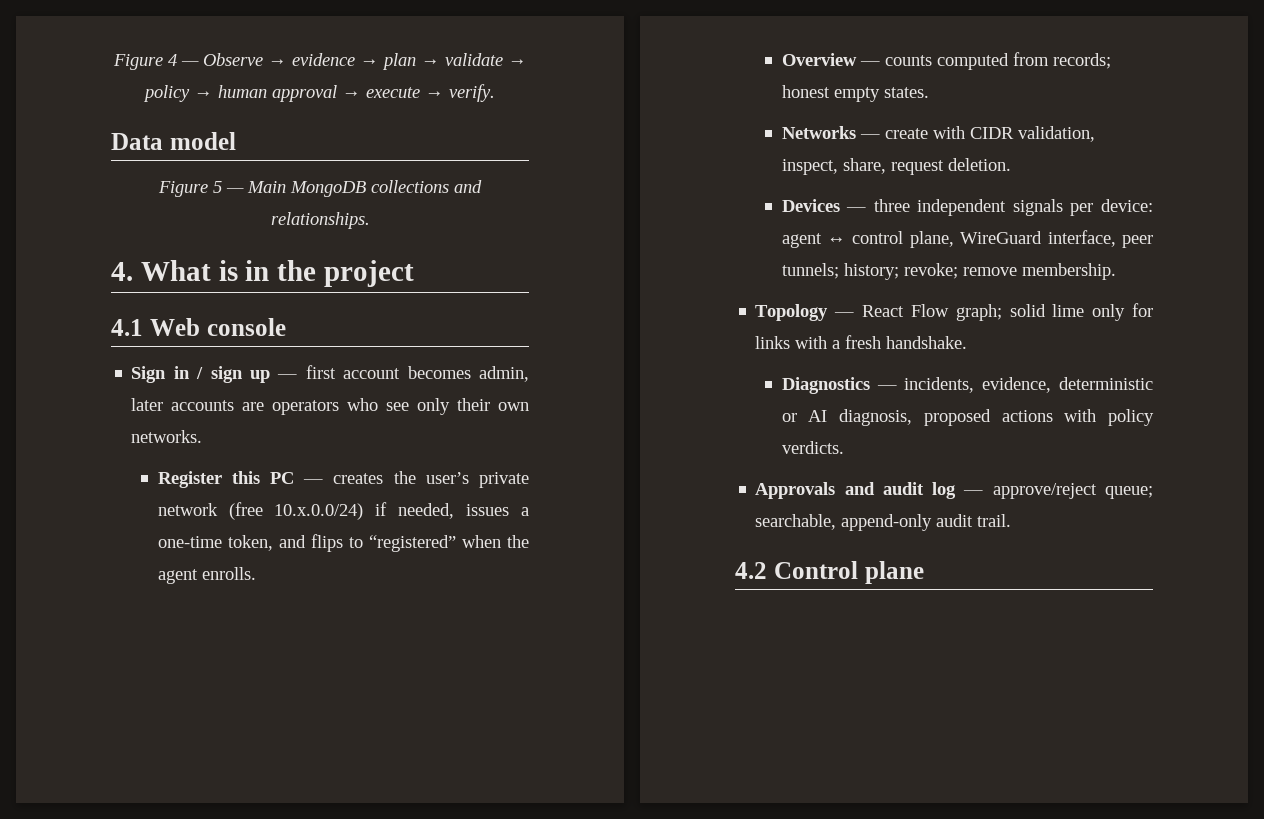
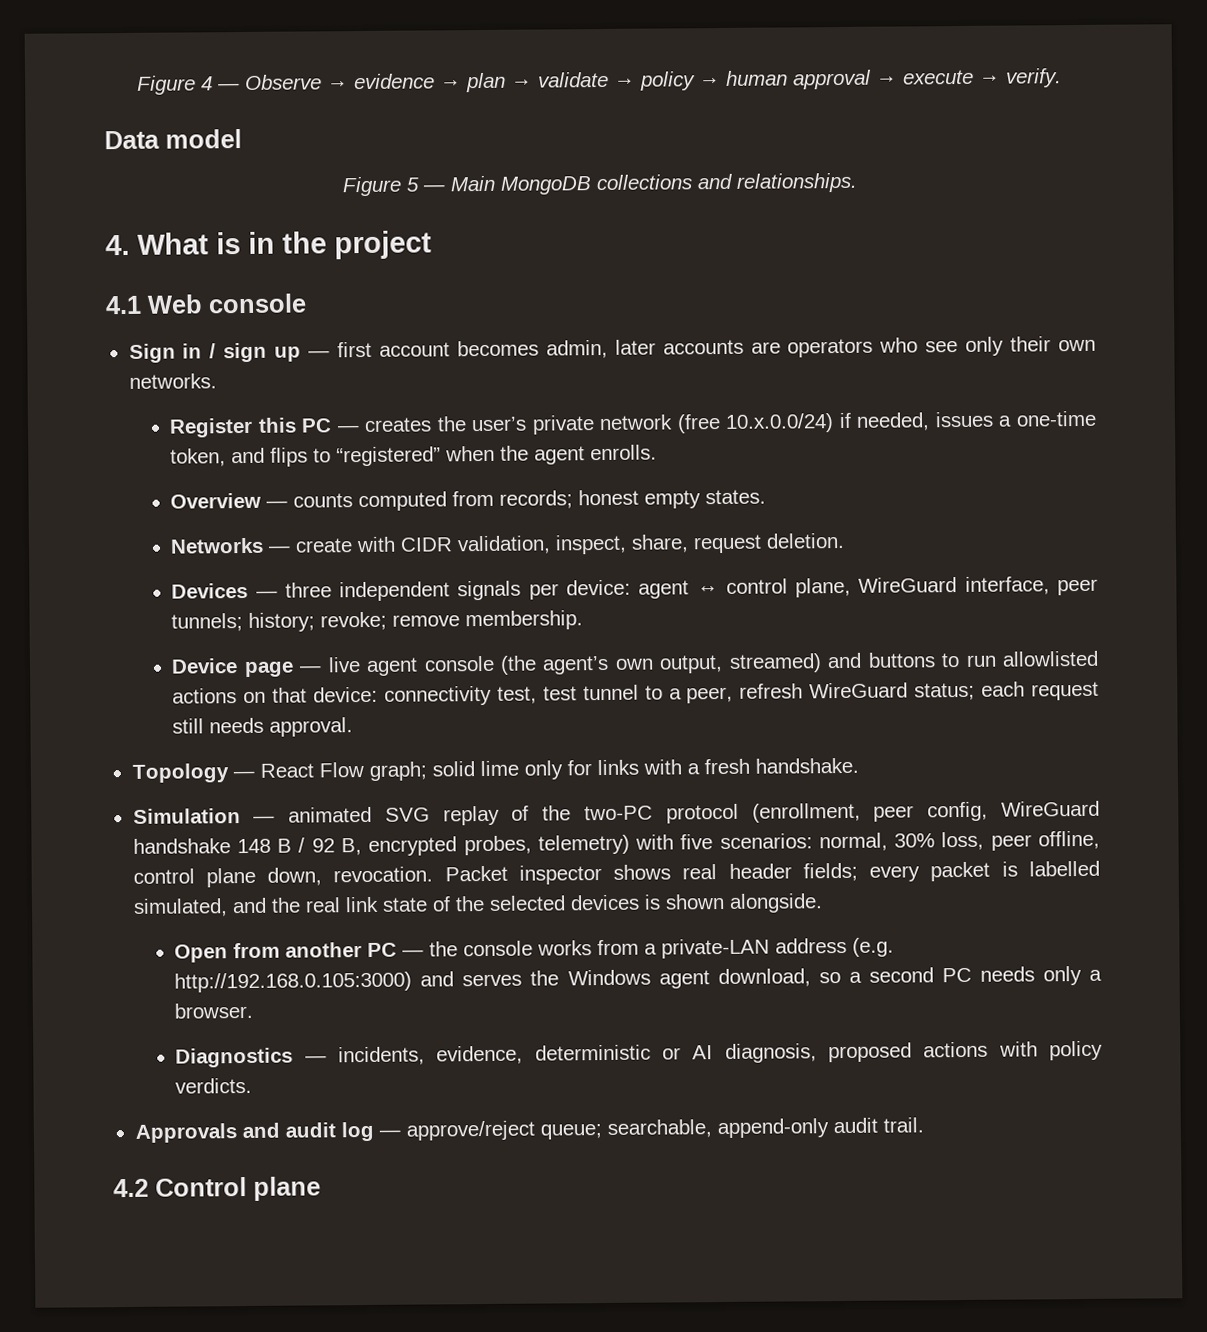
(1116, 271) none -> [171,650,1099,678] [172,681,1099,706] [172,717,354,737] // Device page — live agent console (the agent’s own output, streamed) and buttons to run allowlisted actions on that device: connectivity test, test tunnel to a peer, refresh WireGuard status; each request still needs approval.
(968, 342) none -> [132,800,1101,826] [132,830,1101,856] [132,860,1100,888] [132,893,823,917] [174,937,895,963] [174,966,1102,993] [174,1002,254,1019] // Simulation — animated SVG replay of the two-PC protocol (enrollment, peer config, WireGuard handshake 148 B / 92 B, encrypted probes, telemetry) with five scenarios: normal, 30% loss, peer offline, control plane down, revocation. Packet inspector shows real header fields; every packet is labelled simulated, and the real link state of the selected devices is shown alongside. // Open from another PC — the console works from a private-LAN address (e.g. http://192.168.0.105:3000) and serves the Windows agent download, so a second PC needs only a browser.

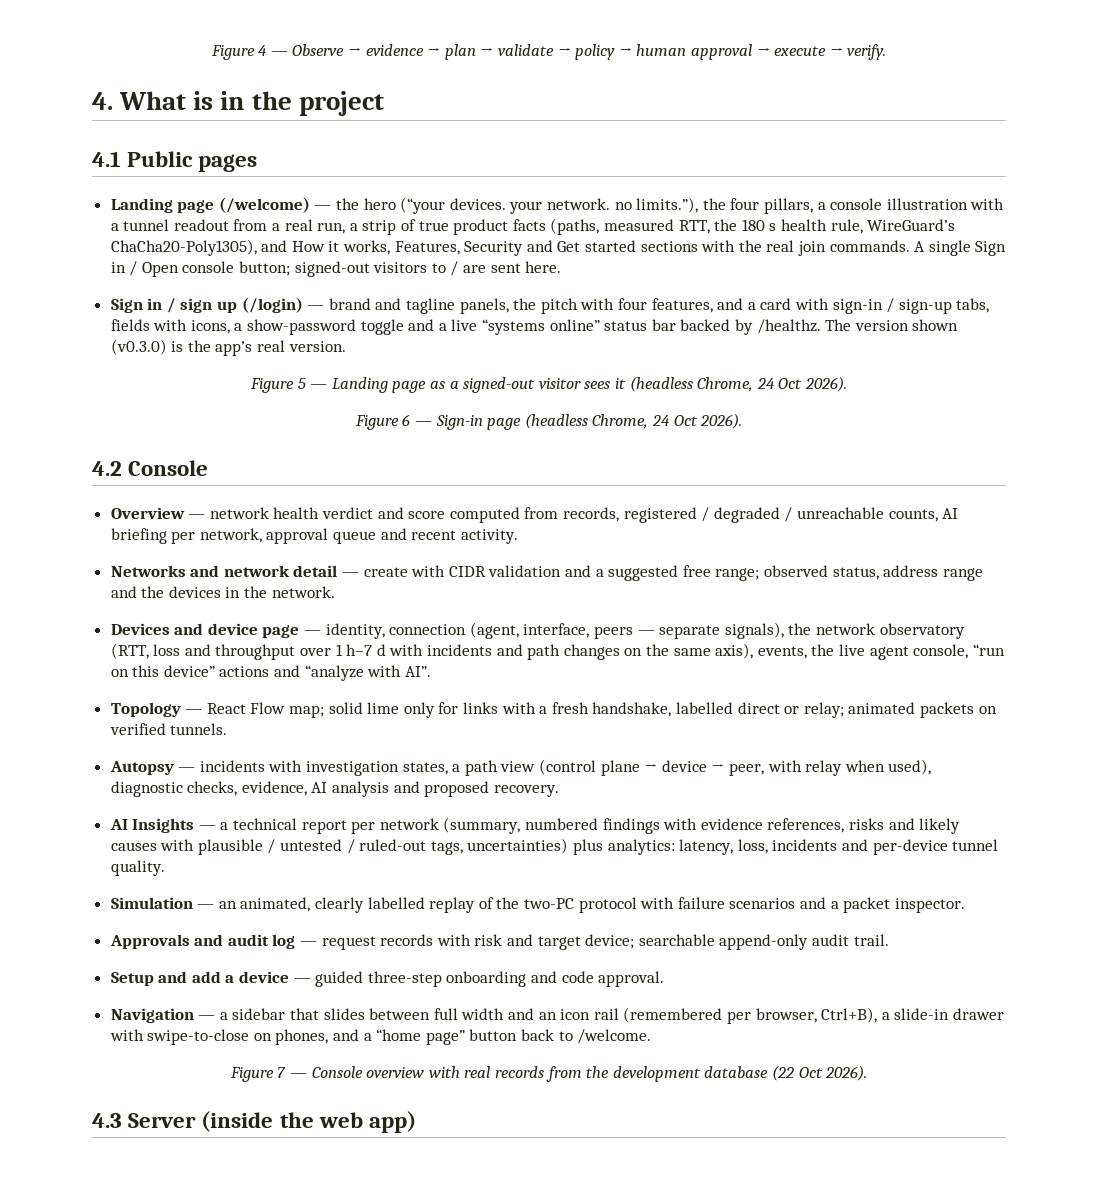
[104,129,242,150] [341,172,858,197] // Data model // Figure 5 — Main MongoDB collections and relationships. -> (887, 52) none
[147,293,307,314] Web console -> [127,151,258,172] [110,197,1005,214] [110,218,956,235] [110,239,1007,256] [110,261,562,277] Public pages // Landing page (/welcome) — the hero (“your devices. your network. no limits.”), the four pillars, a console illustration with a tunnel readout from a real run, a strip of true product facts (paths, measured RTT, the 180 s health rule, WireGuard’s ChaCha20-Poly1305), and How it works, Features, Security and Get started sections with the real join commands. A single Sign in / Open console button; signed-out visitors to / are sent here.
[308,336,1096,359] [128,373,217,389] [169,410,1098,438] [170,444,658,467] [170,489,767,512] [170,532,846,555] [171,576,1099,602] [171,610,584,632] [171,650,1099,678] [172,681,1099,706] [172,717,354,737] — first account becomes admin, later accounts are operators who see only their own networks. // Register this PC — creates the user’s private network (free 10.x.0.0/24) if needed, issues a one-time token, and flips to “registered” when the agent enrolls. // Overview — counts computed from records; honest empty states. // Networks — create with CIDR validation, inspect, share, request deletion. // Devices — three independent signals per device: agent ↔ control plane, WireGuard interface, peer tunnels; history; revoke; remove membership. // Device page — live agent console (the agent’s own output, streamed) and buttons to run allowlisted actions on that device: connectivity test, test tunnel to a peer, refresh WireGuard status; each request still needs approval. -> [241,297,990,314] [110,319,959,335] [110,339,346,356] [250,376,847,393] [354,413,743,430] [92,460,209,476] [110,507,959,523] [110,528,518,544] [110,565,983,581] [110,586,335,598] [110,622,965,639] [110,643,1005,660] [110,665,431,681] (/login) — brand and tagline panels, the pitch with four features, and a card with sign-in / sign-up tabs, fields with icons, a show-password toggle and a live “systems online” status bar backed by /healthz. The version shown (v0.3.0) is the app’s real version. // Figure 5 — Landing page as a signed-out visitor sees it (headless Chrome, 24 Oct 2026). // Figure 6 — Sign-in page (headless Chrome, 24 Oct 2026). // 4.2 Console // Overview — network health verdict and score computed from records, registered / degraded / unreachable counts, AI briefing per network, approval queue and recent activity. // Networks and network detail — create with CIDR validation and a suggested free range; observed status, address range and the devices in the network. // Devices and device page — identity, connection (agent, interface, peers — separate signals), the network observatory (RTT, loss and throughput over 1 h–7 d with incidents and path changes on the same axis), events, the live agent console, “run on this device” actions and “analyze with AI”.
[368,761,427,781] graph; -> [289,705,325,718] map;
[754,757,859,774] [132,806,430,824] handshake. // Simulation — animated SVG -> [592,702,997,718] [109,723,228,735] [109,759,932,776] [110,781,559,797] [109,817,961,834] [110,838,999,855] [110,860,165,876] [110,897,425,913] handshake, labelled direct or relay; animated packets on verified tunnels. // Autopsy — incidents with investigation states, a path view (control plane → device → peer, with relay when used), diagnostic checks, evidence, AI analysis and proposed recovery. // AI Insights — a technical report per network (summary, numbered findings with evidence references, risks and likely causes with plausible / untested / ruled-out tags, uncertainties) plus analytics: latency, loss, incidents and per-device tunnel quality. // Simulation — an animated, clearly labelled
[751,800,1101,823] [132,830,1101,856] [132,860,1100,888] [132,893,823,917] [174,937,895,963] [174,966,1102,993] [174,1002,254,1019] [175,1040,1103,1068] [175,1077,253,1094] (enrollment, peer config, WireGuard handshake 148 B / 92 B, encrypted probes, telemetry) with five scenarios: normal, 30% loss, peer offline, control plane down, revocation. Packet inspector shows real header fields; every packet is labelled simulated, and the real link state of the selected devices is shown alongside. // Open from another PC — the console works from a private-LAN address (e.g. http://192.168.0.105:3000) and serves the Windows agent download, so a second PC needs only a browser. // Diagnostics — incidents, evidence, deterministic or AI diagnosis, proposed actions with policy verdicts. -> [640,897,965,913] with failure scenarios and a packet inspector.
[405,1117,924,1141] [113,1176,321,1201] approve/reject queue; searchable, append-only audit trail. // 4.2 Control plane -> [321,934,889,950] [110,971,665,987] [110,1007,1004,1024] [109,1029,652,1045] [229,1065,868,1082] [92,1111,417,1133] request records with risk and target device; searchable append-only audit trail. // Setup and add a device — guided three-step onboarding and code approval. // Navigation — a sidebar that slides between full width and an icon rail (remembered per browser, Ctrl+B), a slide-in drawer with swipe-to-close on phones, and a “home page” button back to /welcome. // Figure 7 — Console overview with real records from the development database (22 Oct 2026). // 4.3 Server (inside the web app)

